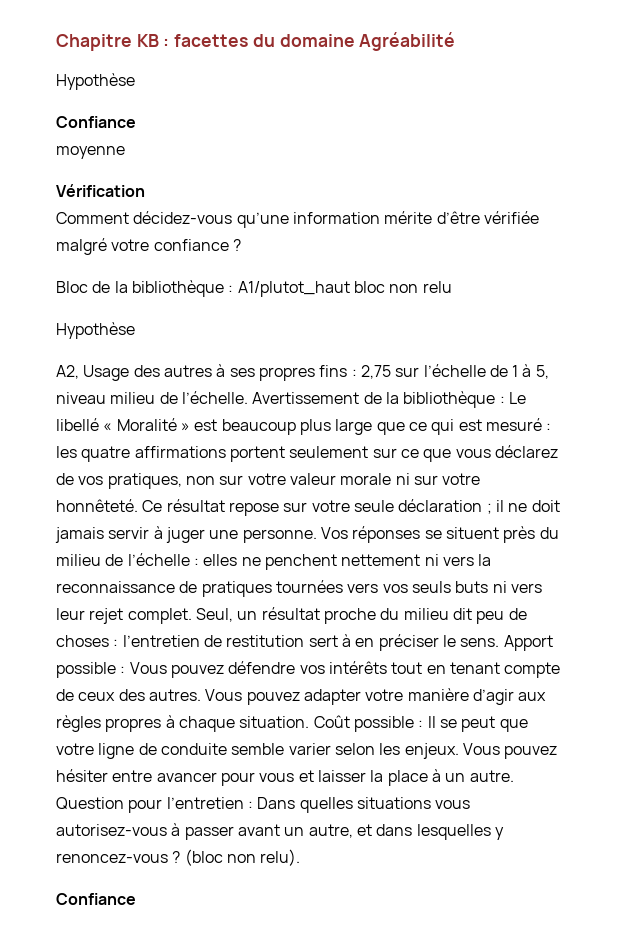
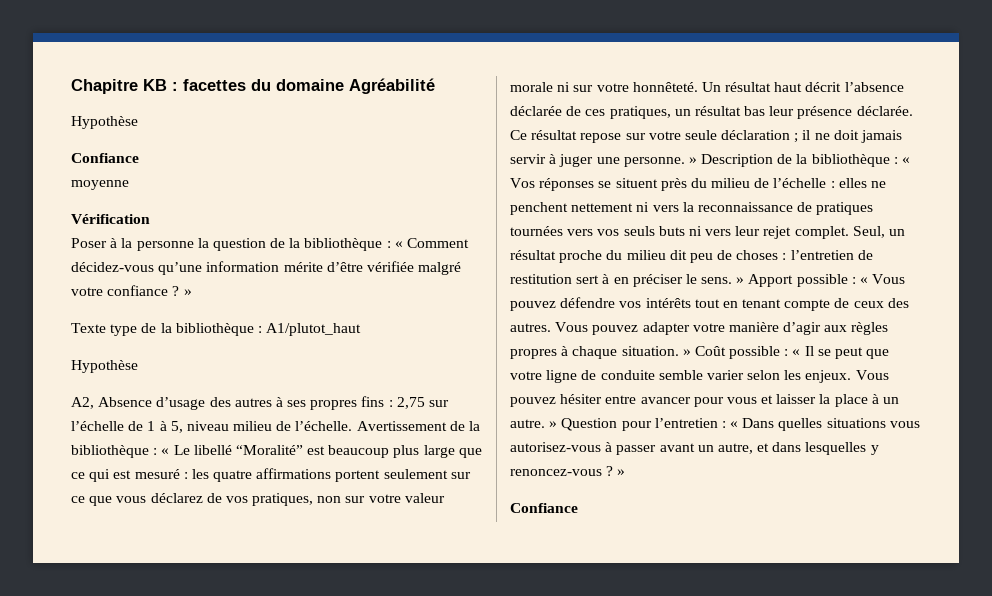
(145, 190) none -> [71,238,403,251] Poser à la personne la question de la bibliothèque : «
[56,281,88,293] // Bloc -> [183,289,192,296] [71,323,138,336] » // Texte type
[353,281,452,293] bloc non relu -> (362, 329) none
[83,365,130,381] Usage -> [98,397,206,410] Absence d’usage
(505, 400) none -> [161,448,170,455] «
[103,418,190,431] « Moralité » -> [235,445,303,455] “Moralité”
(138, 505) none -> [701,82,904,92] [510,106,913,119] Un résultat haut décrit l’absence déclarée de ces pratiques, un résultat bas leur présence déclarée.
(317, 536) none -> [688,154,911,167] » Description de la bibliothèque : «
(500, 642) none -> [736,277,745,284] »
(126, 670) none -> [860,277,869,284] «
(310, 722) none -> [682,349,691,356] »
(424, 724) none -> [792,349,801,356] «
(514, 776) none -> [549,421,558,428] »
(253, 805) none -> [730,421,739,428] «
[184,849,301,866] (bloc non relu). -> [617,469,626,476] »

